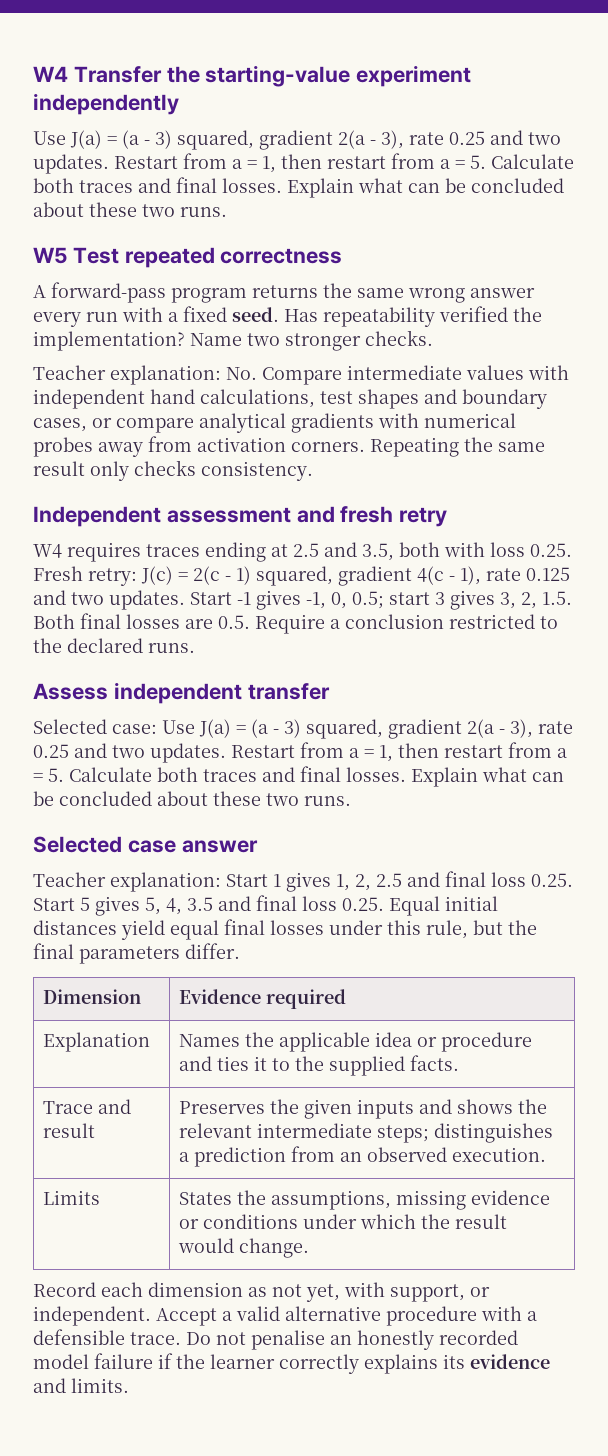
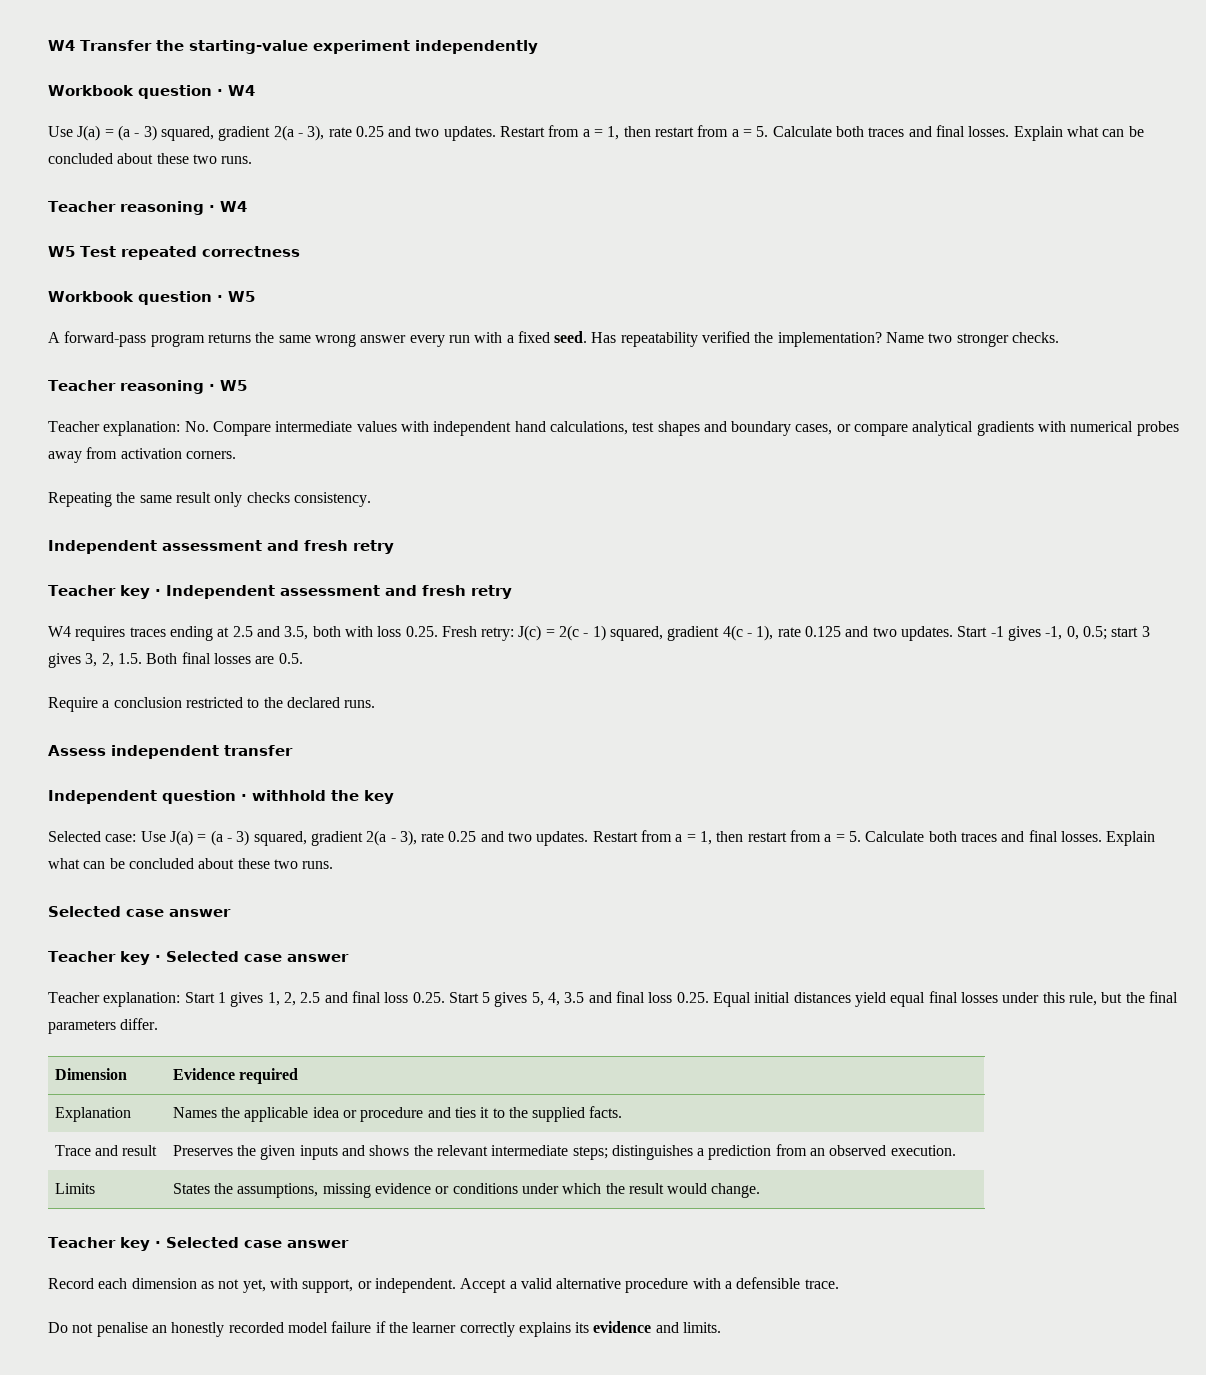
(179, 104) none -> [48,85,255,99] // Workbook question · W4
(227, 212) none -> [48,201,247,215] // Teacher reasoning · W4
(343, 256) none -> [48,291,255,305] // Workbook question · W5
(433, 338) none -> [48,380,247,394] // Teacher reasoning · W5
(365, 447) none -> (236, 455) //
(448, 517) none -> [48,585,512,599] // Teacher key · Independent assessment and fresh retry
(250, 622) none -> (303, 658) //
(330, 691) none -> [48,790,394,804] // Independent question · withhold the key
(258, 846) none -> [48,951,349,965] // Teacher key · Selected case answer
(309, 1248) none -> [48,1237,349,1251] // Teacher key · Selected case answer
(181, 1338) none -> (839, 1284) //

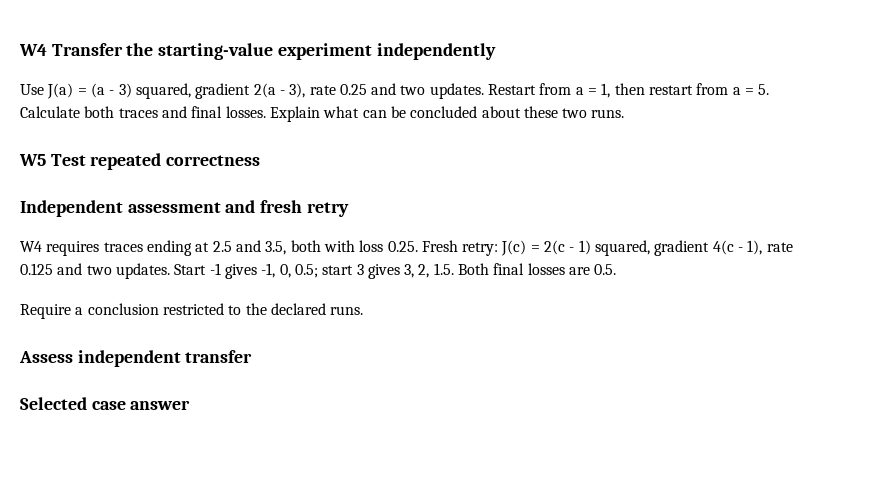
[48,85,255,99] // Workbook question · W4 -> (496, 51) none
[48,201,247,215] // Teacher reasoning · W4 -> (625, 113) none
[48,291,255,305] [48,331,1060,347] [48,380,247,394] [48,421,1179,436] [48,447,236,463] [48,492,371,507] [48,540,394,554] [48,585,161,599] Workbook question · W5 // A forward-pass program returns the same wrong answer every run with a fixed seed. Has repeatability verified the implementation? Name two stronger checks. // Teacher reasoning · W5 // Teacher explanation: No. Compare intermediate values with independent hand calculations, test shapes and boundary cases, or compare analytical gradients with numerical probes away from activation corners. // Repeating the same result only checks consistency. // Independent assessment and fresh retry // Teacher key · -> (261, 160) none
[48,790,394,804] [48,830,1156,846] [48,858,334,869] [48,906,231,917] [48,951,349,965] [48,991,1178,1007] [48,1018,159,1034] [54,1068,127,1080] [172,1068,298,1084] [54,1107,131,1122] [172,1106,623,1122] [54,1145,158,1156] [172,1144,956,1160] [54,1183,95,1194] [172,1183,761,1198] [48,1237,349,1251] [48,1277,839,1293] [48,1321,722,1337] Independent question · withhold the key // Selected case: Use J(a) = (a - 3) squared, gradient 2(a - 3), rate 0.25 and two updates. Restart from a = 1, then restart from a = 5. Calculate both traces and final losses. Explain what can be concluded about these two runs. // Selected case answer // Teacher key · Selected case answer // Teacher explanation: Start 1 gives 1, 2, 2.5 and final loss 0.25. Start 5 gives 5, 4, 3.5 and final loss 0.25. Equal initial distances yield equal final losses under this rule, but the final parameters differ. // Dimension | Evidence required // Explanation | Names the applicable idea or procedure and ties it to the supplied facts. // Trace and result | Preserves the given inputs and shows the relevant intermediate steps; distinguishes a prediction from an observed execution. // Limits | States the assumptions, missing evidence or conditions under which the result would change. // Teacher key · Selected case answer // Record each dimension as not yet, with support, or independent. Accept a valid alternative procedure with a defensible trace. // Do not penalise an honestly recorded model failure if the learner correctly explains its evidence and limits. -> [20,397,191,410] Selected case answer

